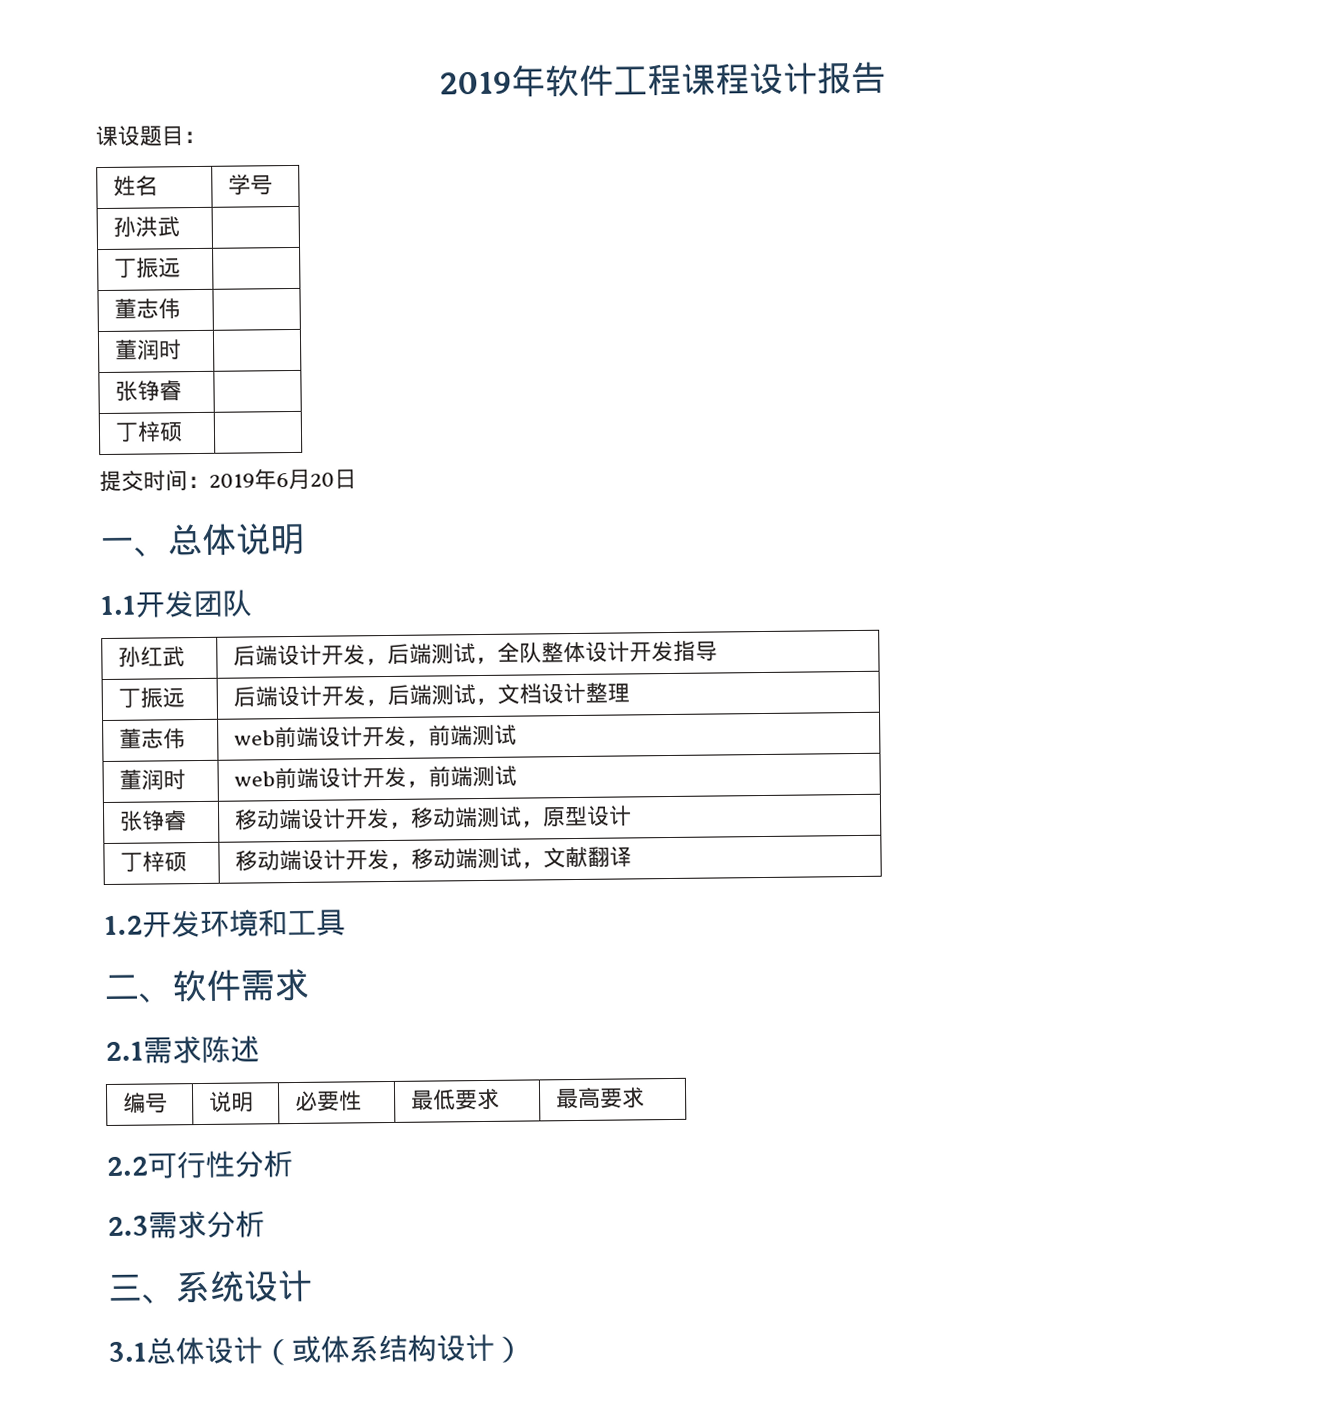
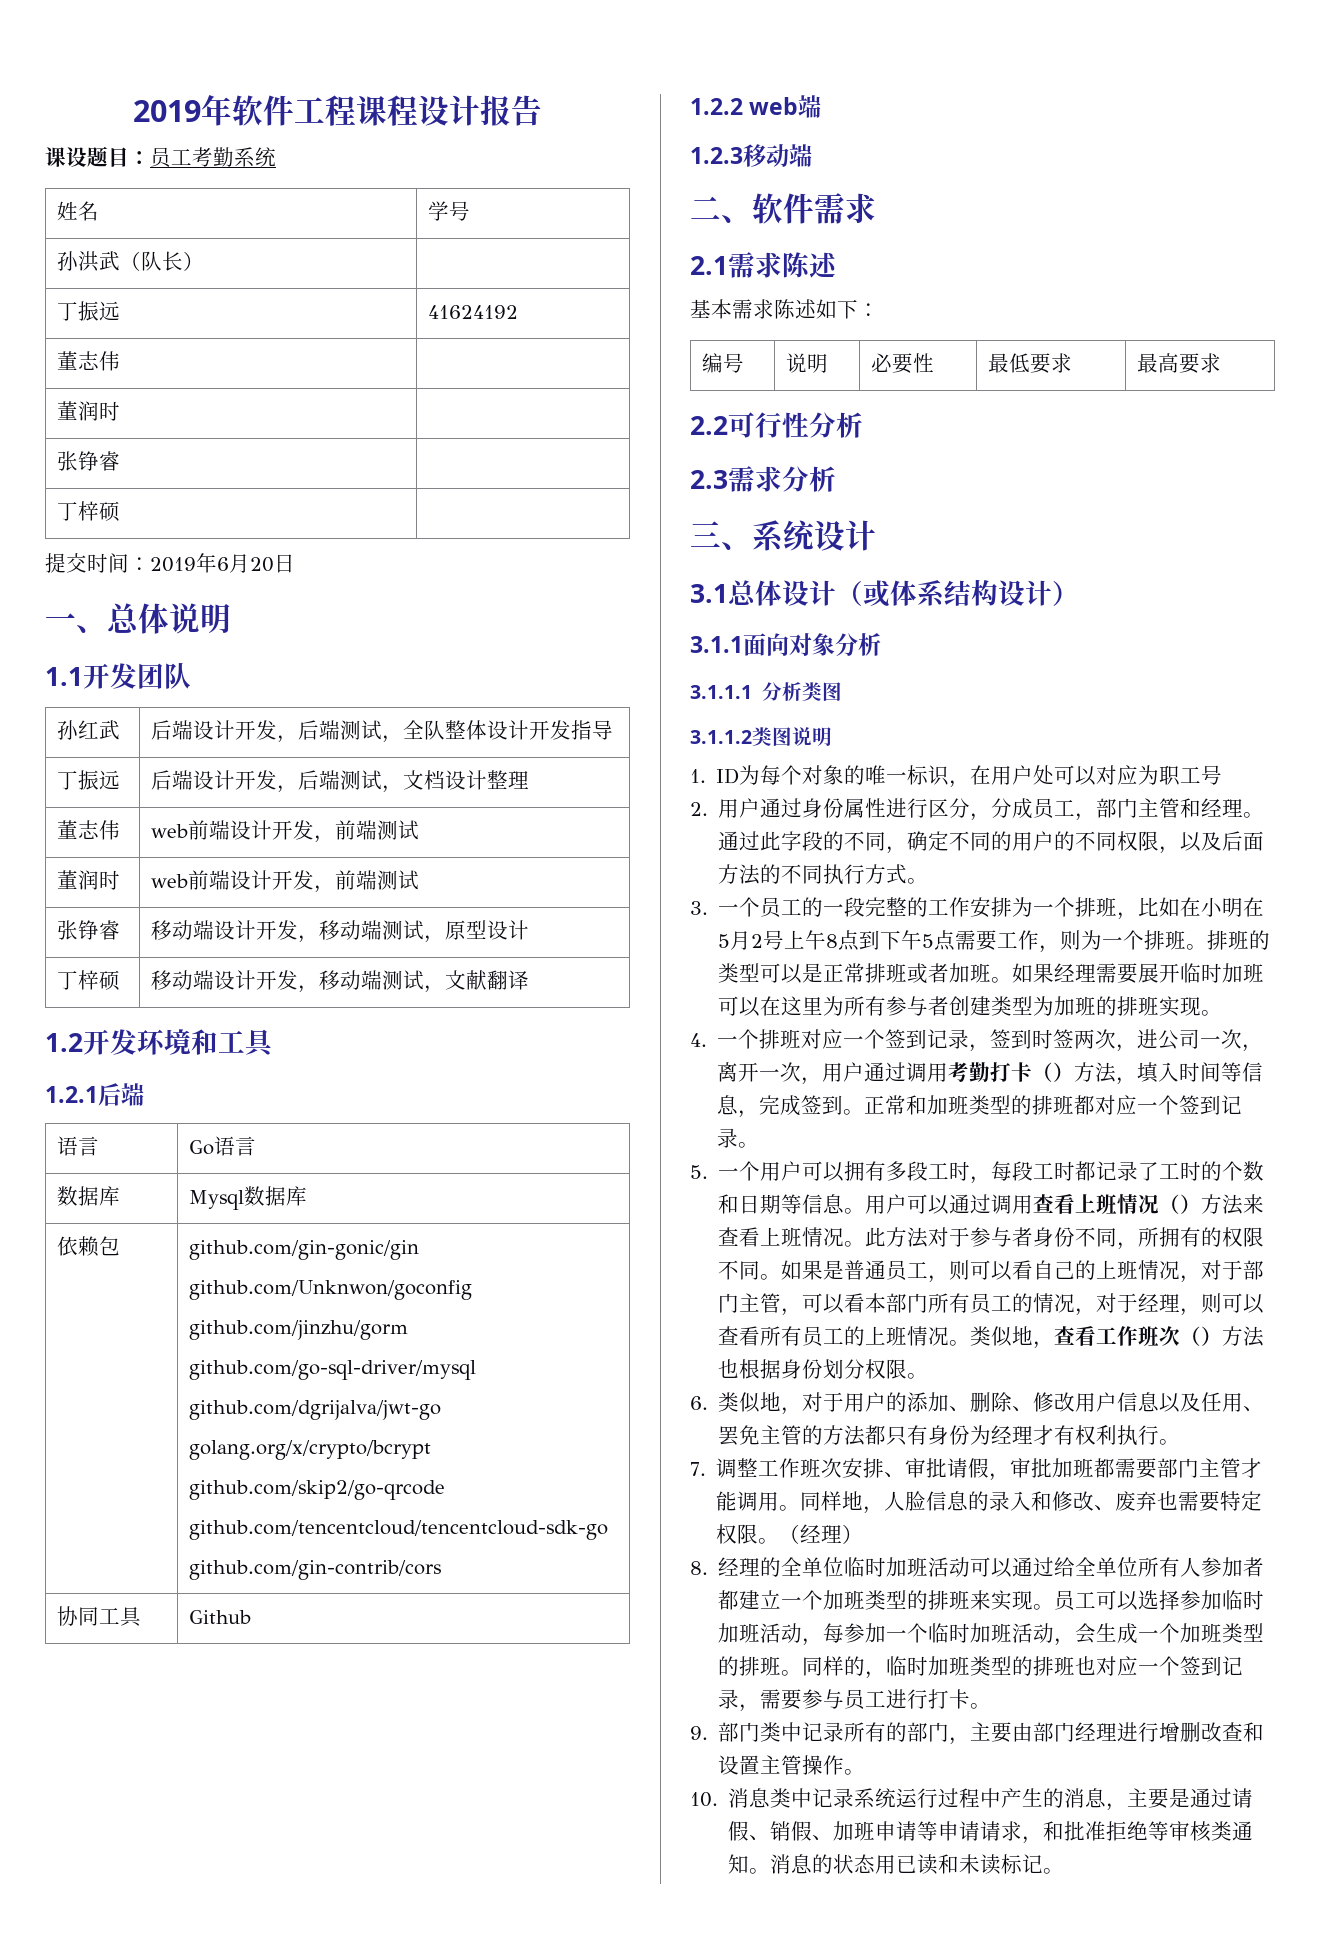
(206, 137) none -> [150,147,276,168] 员工考勤系统
[113,257,181,279] | // 丁振远 | -> [120,251,205,271] [57,301,121,321] [428,305,519,319] （队长） | // 丁振远 | 41624192
(346, 922) none -> [45,1083,144,1106] [57,1136,100,1156] [189,1136,257,1156] [57,1186,121,1206] [189,1186,308,1210] [57,1236,121,1257] [189,1240,420,1260] [189,1280,473,1300] [189,1320,409,1340] [189,1360,477,1380] [189,1400,442,1420] [189,1440,432,1460] [189,1480,446,1500] [189,1520,609,1540] [189,1560,442,1580] [57,1606,143,1627] [189,1610,252,1624] [690,95,822,118] [690,144,812,167] // 1.2.1后端 // 语言 | Go语言 // 数据库 | Mysql数据库 // 依赖包 | github.com/gin-gonic/gin // github.com/Unknwon/goconfig // github.com/jinzhu/gorm // github.com/go-sql-driver/mysql // github.com/dgrijalva/jwt-go // golang.org/x/crypto/bcrypt // github.com/skip2/go-qrcode // github.com/tencentcloud/tencentcloud-sdk-go // github.com/gin-contrib/cors // 协同工具 | Github // 1.2.2 web端 // 1.2.3移动端
(260, 1049) none -> [690,299,879,319] // 基本需求陈述如下：
(524, 1349) none -> [690,633,881,657] [690,682,843,701] [690,727,832,746] [690,765,1223,788] [690,798,1265,821] [718,831,1265,854] [718,864,929,885] [690,897,1265,920] [718,930,1271,953] [718,963,1265,984] [718,996,1223,1017] [690,1029,1264,1052] [717,1062,1264,1085] [717,1095,1243,1118] [717,1128,760,1148] [690,1161,1265,1184] [718,1194,1265,1215] [718,1227,1265,1250] [718,1260,1265,1283] [718,1293,1265,1316] [718,1326,1265,1349] [718,1359,929,1379] [690,1392,1265,1415] [718,1425,1181,1446] [690,1458,1263,1481] [716,1491,1263,1514] [716,1524,864,1544] [690,1557,1265,1578] [718,1590,1265,1611] [718,1623,1265,1646] [718,1656,1244,1679] [718,1689,992,1712] [690,1722,1265,1745] [718,1755,866,1775] [690,1788,1254,1811] [728,1821,1254,1844] [728,1854,1065,1875] // 3.1.1面向对象分析 // 3.1.1.1分析类图 // 3.1.1.2类图说明 // 1. ID为每个对象的唯一标识，在用户处可以对应为职工号 // 2.用户通过身份属性进行区分，分成员工，部门主管和经理。通过此字段的不同，确定不同的用户的不同权限，以及后面方法的不同执行方式。 // 3.一个员工的一段完整的工作安排为一个排班，比如在小明在5月2号上午8点到下午5点需要工作，则为一个排班。排班的类型可以是正常排班或者加班。如果经理需要展开临时加班可以在这里为所有参与者创建类型为加班的排班实现。 // 4.一个排班对应一个签到记录，签到时签两次，进公司一次，离开一次，用户通过调用考勤打卡（）方法，填入时间等信息，完成签到。正常和加班类型的排班都对应一个签到记录。 // 5.一个用户可以拥有多段工时，每段工时都记录了工时的个数和日期等信息。用户可以通过调用查看上班情况（）方法来查看上班情况。此方法对于参与者身份不同，所拥有的权限不同。如果是普通员工，则可以看自己的上班情况，对于部门主管，可以看本部门所有员工的情况，对于经理，则可以查看所有员工的上班情况。类似地，查看工作班次（）方法也根据身份划分权限。 // 6.类似地，对于用户的添加、删除、修改用户信息以及任用、罢免主管的方法都只有身份为经理才有权利执行。 // 7.调整工作班次安排、审批请假，审批加班都需要部门主管才能调用。同样地，人脸信息的录入和修改、废弃也需要特定权限。（经理） // 8.经理的全单位临时加班活动可以通过给全单位所有人参加者都建立一个加班类型的排班来实现。员工可以选择参加临时加班活动，每参加一个临时加班活动，会生成一个加班类型的排班。同样的，临时加班类型的排班也对应一个签到记录，需要参与员工进行打卡。 // 9.部门类中记录所有的部门，主要由部门经理进行增删改查和设置主管操作。 // 10.消息类中记录系统运行过程中产生的消息，主要是通过请假、销假、加班申请等申请请求，和批准拒绝等审核类通知。消息的状态用已读和未读标记。

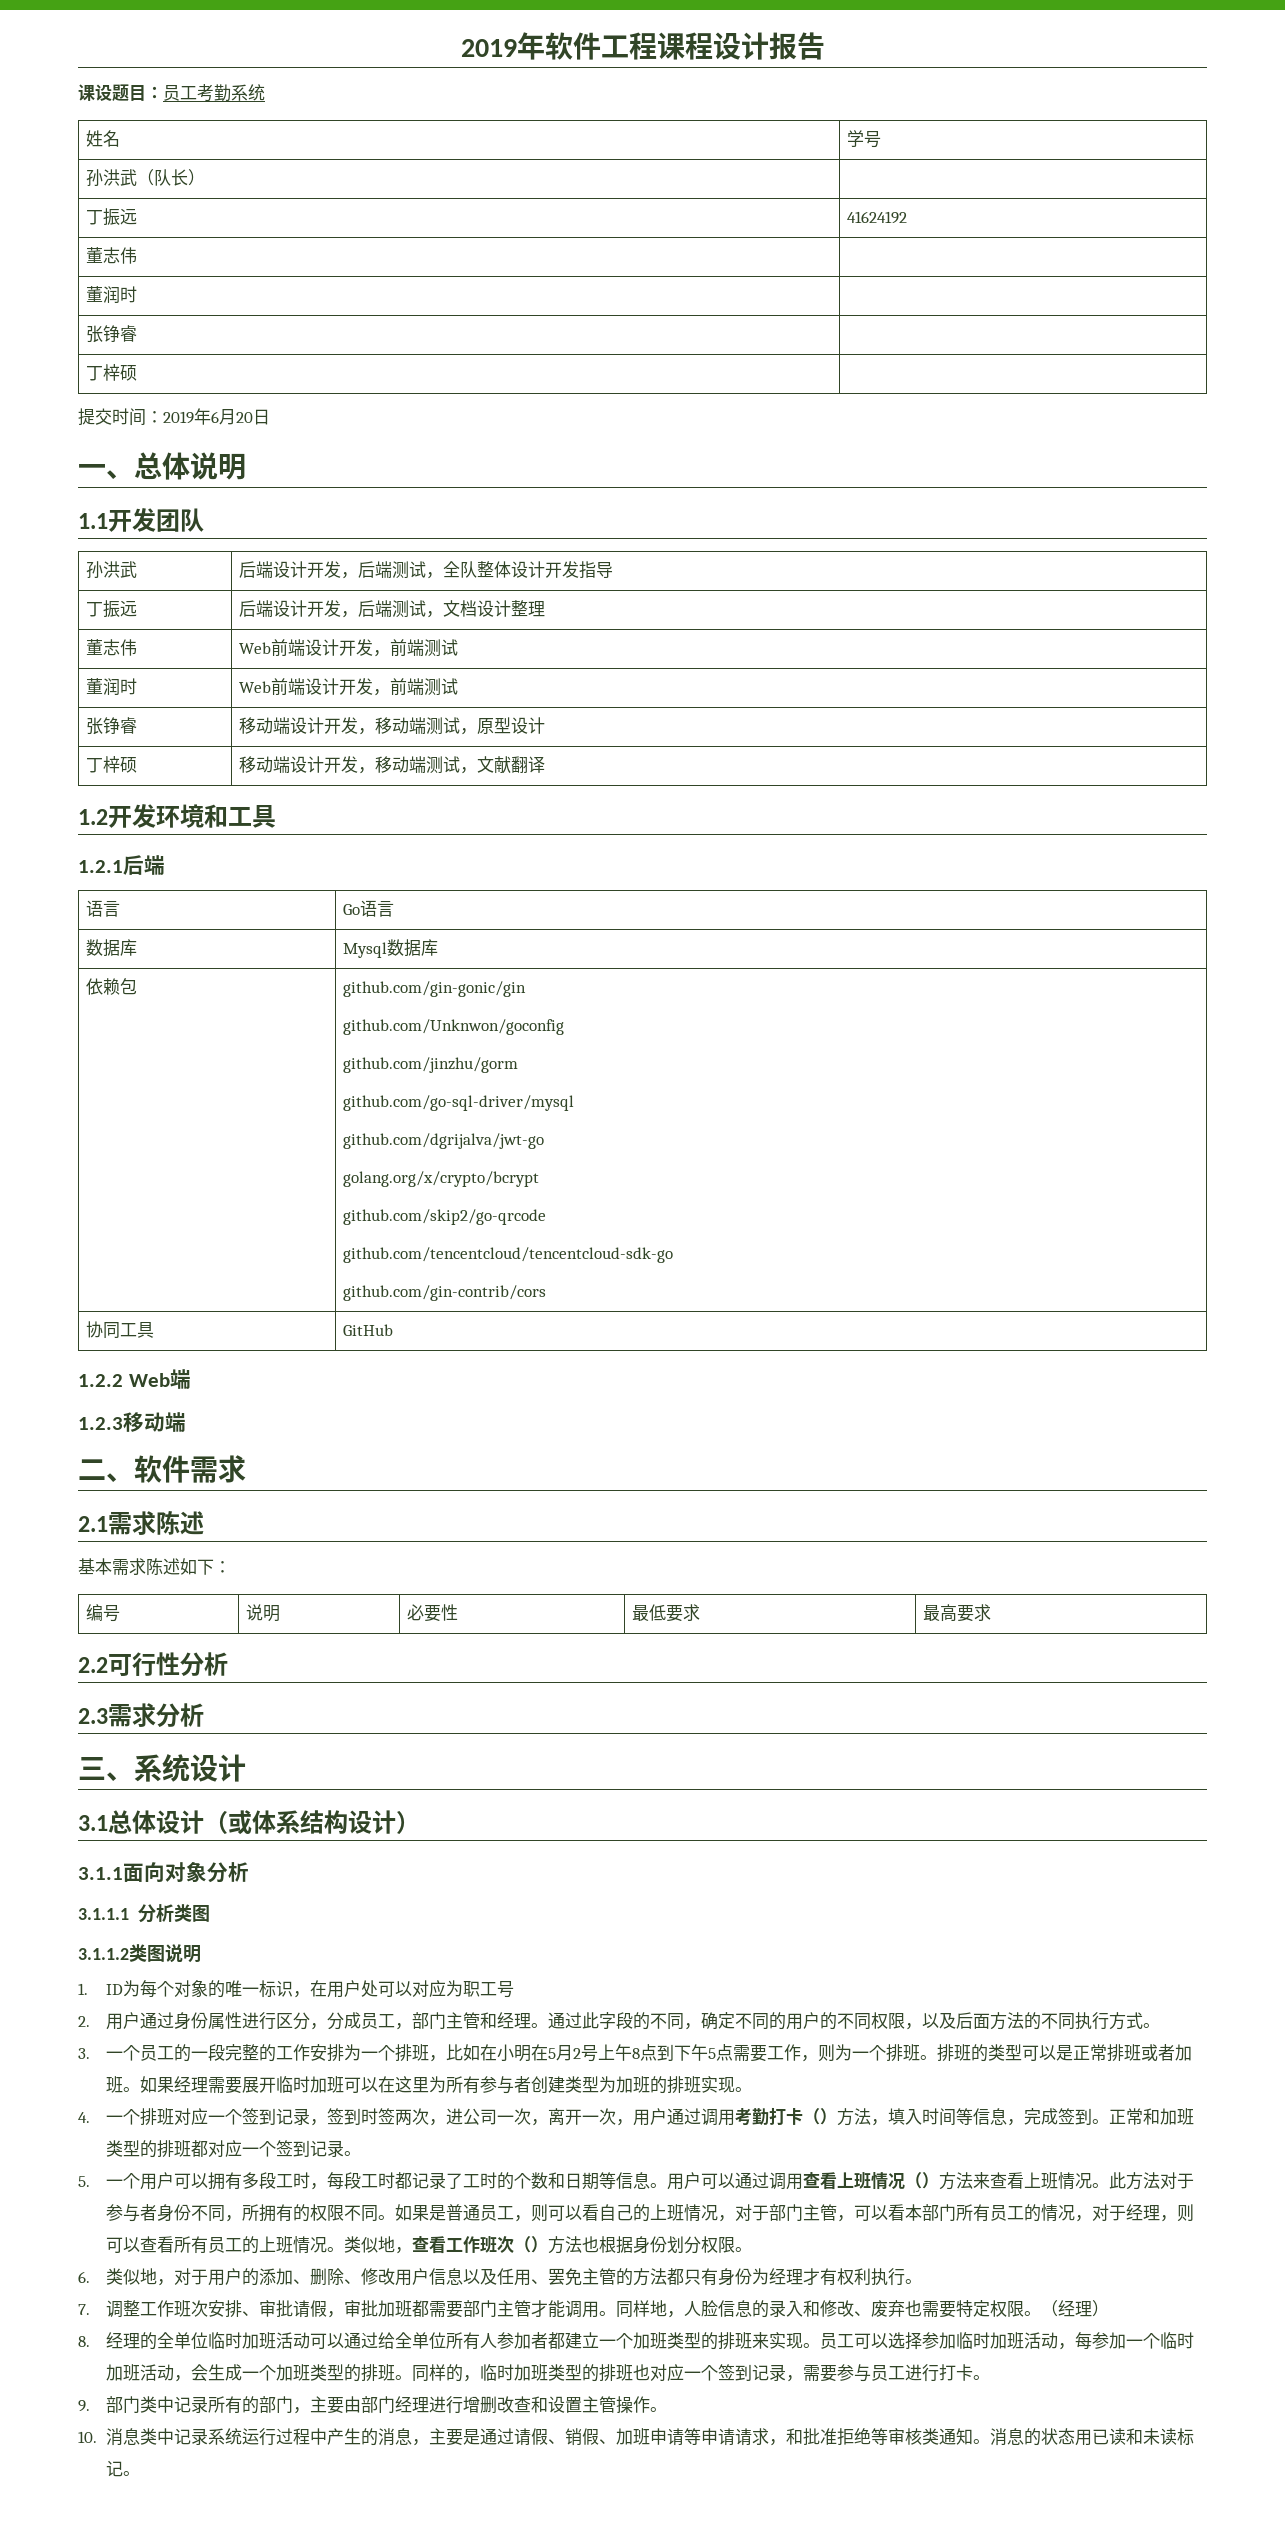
[78,720,100,739] 红 -> [102,561,120,578] 洪
[151,824,189,838] web -> [238,642,271,654] Web
[151,874,189,888] web -> [238,681,271,693] Web
[189,1610,252,1624] Github -> [342,1324,393,1336] GitHub
[749,97,799,115] web -> [128,1373,170,1387] Web

